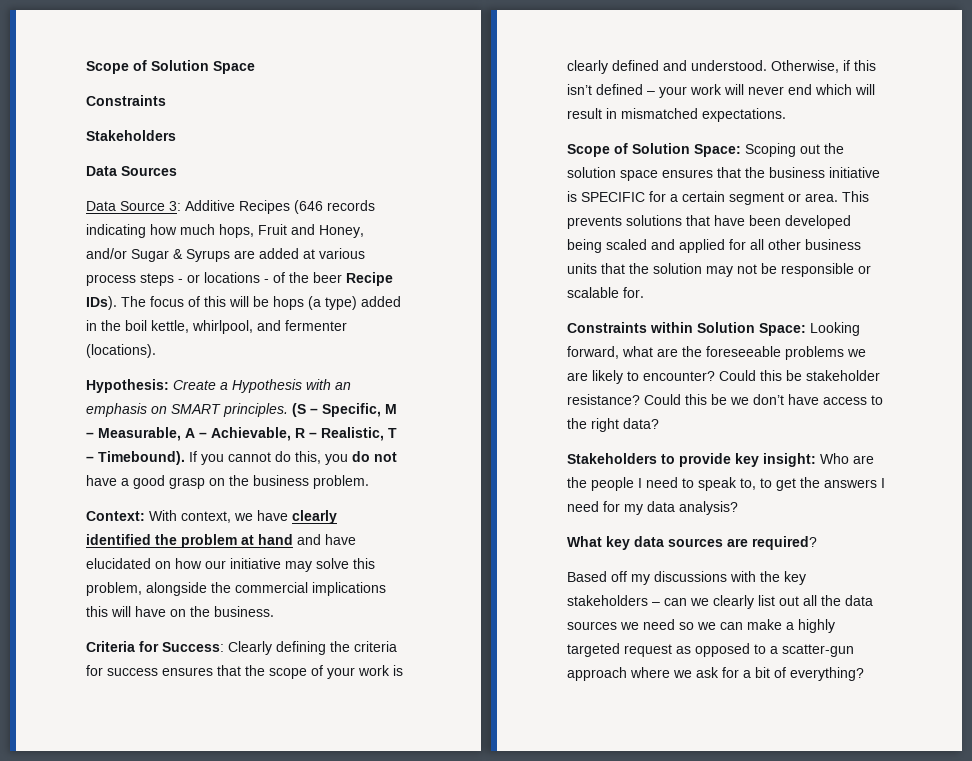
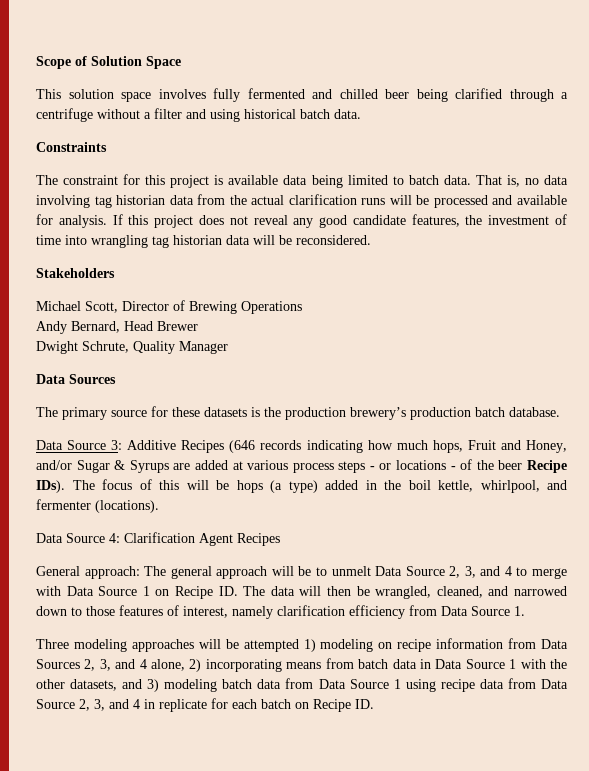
[86,95,166,106] [86,130,176,141] [86,166,177,176] Constraints // Stakeholders // Data Sources -> [36,88,568,102] [36,108,361,122] [36,142,107,152] [36,174,568,188] [36,194,568,208] [36,214,567,228] [36,235,371,248] [36,268,115,278] [36,300,302,314] [36,321,198,334] [36,341,228,354] [36,374,116,384] [36,406,560,420] This solution space involves fully fermented and chilled beer being clarified through a centrifuge without a filter and using historical batch data. // Constraints // The constraint for this project is available data being limited to batch data. That is, no data involving tag historian data from the actual clarification runs will be processed and available for analysis. If this project does not reveal any good candidate features, the investment of time into wrangling tag historian data will be reconsidered. // Stakeholders // Michael Scott, Director of Brewing Operations // Andy Bernard, Head Brewer // Dwight Schrute, Quality Manager // Data Sources // The primary source for these datasets is the production brewery’s production batch database.
[86,379,351,393] [86,403,397,417] [86,427,397,441] [86,451,397,465] [86,475,369,489] [86,510,337,524] [86,534,356,548] [86,558,375,572] [86,582,386,596] [86,606,274,617] [86,641,397,655] [86,665,403,679] [567,60,876,74] [567,84,875,98] [567,108,786,122] [567,143,844,157] [567,167,880,181] [567,191,869,205] [567,215,851,229] [567,239,861,253] [567,263,871,277] [567,287,644,298] [567,322,860,336] [567,346,866,360] [567,370,880,384] [567,394,883,405] [567,418,659,432] [567,453,874,467] [567,477,885,491] [567,501,738,515] [567,536,817,550] [567,571,806,585] [567,595,873,609] [567,619,835,633] [567,643,854,657] [567,667,864,681] Hypothesis: Create a Hypothesis with an emphasis on SMART principles. (S – Specific, M – Measurable, A – Achievable, R – Realistic, T – Timebound). If you cannot do this, you do not have a good grasp on the business problem. // Context: With context, we have clearly identified the problem at hand and have elucidated on how our initiative may solve this problem, alongside the commercial implications this will have on the business. // Criteria for Success: Clearly defining the criteria for success ensures that the scope of your work is clearly defined and understood. Otherwise, if this isn’t defined – your work will never end which will result in mismatched expectations. // Scope of Solution Space: Scoping out the solution space ensures that the business initiative is SPECIFIC for a certain segment or area. This prevents solutions that have been developed being scaled and applied for all other business units that the solution may not be responsible or scalable for. // Constraints within Solution Space: Looking forward, what are the foreseeable problems we are likely to encounter? Could this be stakeholder resistance? Could this be we don’t have access to the right data? // Stakeholders to provide key insight: Who are the people I need to speak to, to get the answers I need for my data analysis? // What key data sources are required? // Based off my discussions with the key stakeholders – can we clearly list out all the data sources we need so we can make a highly targeted request as opposed to a scatter-gun approach where we ask for a bit of everything? -> [36,532,280,546] [36,566,567,579] [36,586,568,599] [36,605,525,619] [36,638,568,652] [36,658,568,672] [36,678,568,692] [36,698,374,712] Data Source 4: Clarification Agent Recipes // General approach: The general approach will be to unmelt Data Source 2, 3, and 4 to merge with Data Source 1 on Recipe ID. The data will then be wrangled, cleaned, and narrowed down to those features of interest, namely clarification efficiency from Data Source 1. // Three modeling approaches will be attempted 1) modeling on recipe information from Data Sources 2, 3, and 4 alone, 2) incorporating means from batch data in Data Source 1 with the other datasets, and 3) modeling batch data from Data Source 1 using recipe data from Data Source 2, 3, and 4 in replicate for each batch on Recipe ID.

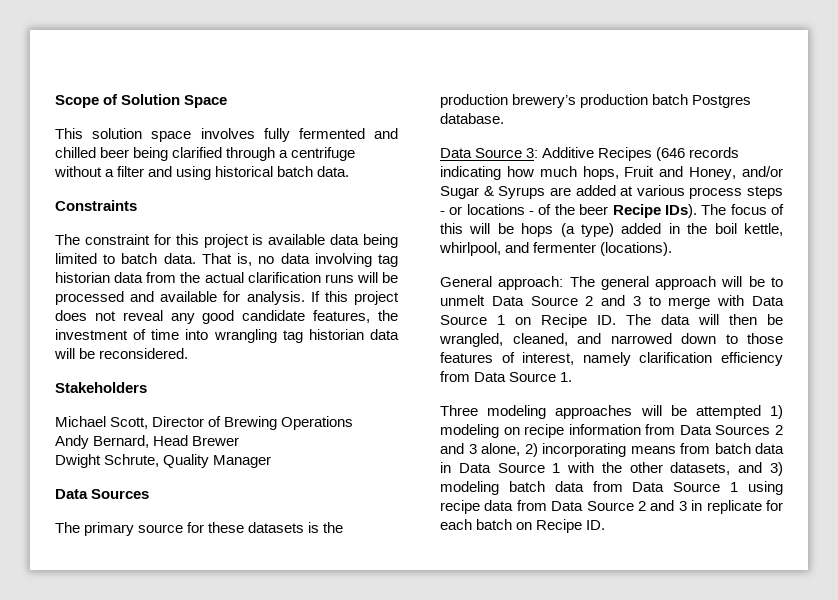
(505, 412) none -> [692,95,752,108] Postgres
[36,532,280,546] // Data Source 4: Clarification Agent Recipes -> (673, 249) none
[449,566,512,578] 2, 3, and 4 -> [585,295,641,306] 2 and 3
[84,659,147,671] 2, 3, and 4 -> [775,425,783,435] [440,443,477,454] 2 and 3
[79,699,140,711] 2, 3, and 4 -> [638,500,687,511] 2 and 3

